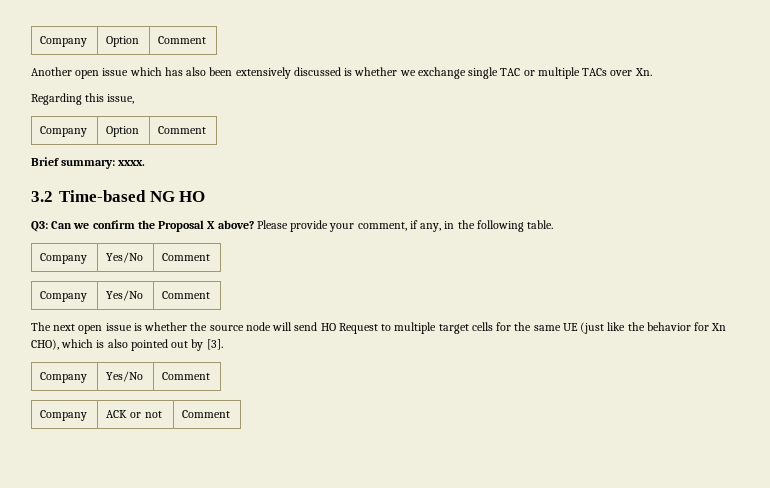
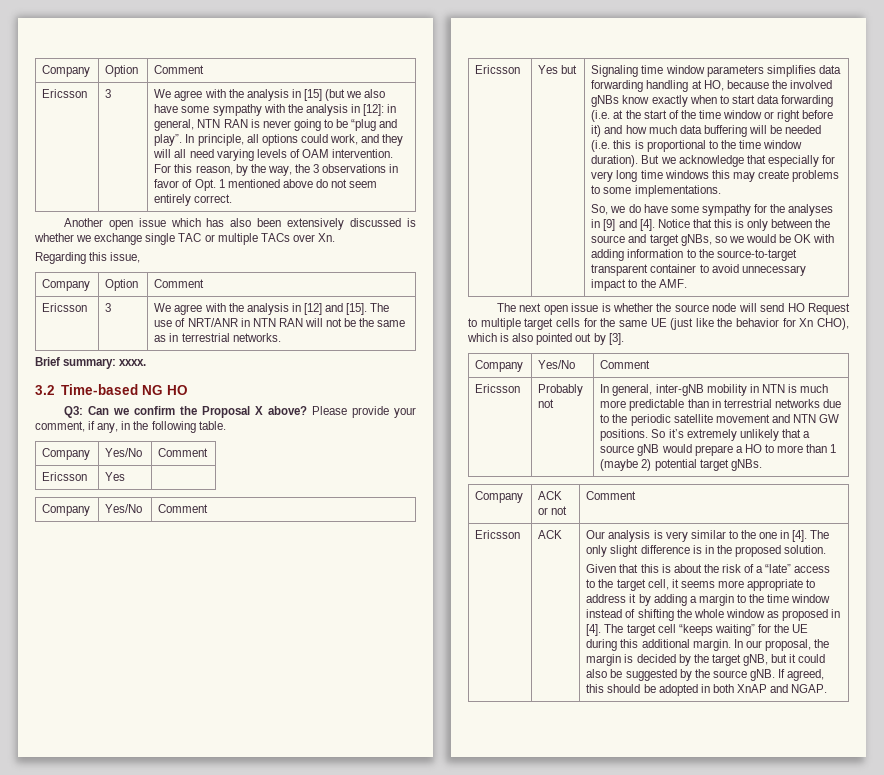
[40,36,88,47] [106,36,140,47] [158,36,207,44] Company | Option | Comment -> [42,65,91,77] [105,65,139,77] [154,65,205,74] [42,89,88,98] [105,89,112,98] [154,89,386,101] [154,104,397,116] [154,119,398,131] [154,134,404,146] [153,149,394,161] [154,164,399,176] [154,179,378,191] [154,194,233,206] Company | Option | Comment // Ericsson | 3 | We agree with the analysis in [15] (but we also have some sympathy with the analysis in [12]: in general, NTN RAN is never going to be “plug and play”. In principle, all options could work, and they will all need varying levels of OAM intervention. For this reason, by the way, the 3 observations in favor of Opt. 1 mentioned above do not seem entirely correct.
(207, 130) none -> [42,303,88,312] [105,303,112,312] [154,303,390,315] [154,318,406,327] [154,333,281,342] // Ericsson | 3 | We agree with the analysis in [12] and [15]. The use of NRT/ANR in NTN RAN will not be the same as in terrestrial networks.
[40,291,88,302] [106,290,144,301] [162,291,211,299] // Company | Yes/No | Comment -> [42,472,88,481] [105,472,126,481] [42,504,91,516] [105,504,143,513] [158,504,209,513] [475,65,521,74] [538,65,578,74] [591,65,841,77] [591,80,832,92] [591,95,834,107] [591,110,834,122] [591,125,822,137] [591,140,803,152] [591,155,835,167] [591,170,840,182] [591,185,721,197] [591,204,834,216] [591,219,831,231] [591,234,835,246] [591,249,797,261] [591,264,806,276] [591,279,687,291] // Ericsson | Yes | // Company | Yes/No | Comment // Ericsson | Yes but | Signaling time window parameters simplifies data forwarding handling at HO, because the involved gNBs know exactly when to start data forwarding (i.e. at the start of the time window or right before it) and how much data buffering will be needed (i.e. this is proportional to the time window duration). But we acknowledge that especially for very long time windows this may create problems to some implementations. // So, we do have some sympathy for the analyses in [9] and [4]. Notice that this is only between the source and target gNBs, so we would be OK with adding information to the source-to-target transparent container to avoid unnecessary impact to the AMF.
(211, 376) none -> [475,384,521,393] [538,384,584,396] [538,399,555,408] [600,384,829,396] [600,399,841,411] [600,414,840,426] [600,429,810,441] [600,444,837,456] [600,459,762,471] // Ericsson | Probably not | In general, inter-gNB mobility in NTN is much more predictable than in terrestrial networks due to the periodic satellite movement and NTN GW positions. So it’s extremely unlikely that a source gNB would prepare a HO to more than 1 (maybe 2) potential target gNBs.
(231, 414) none -> [475,530,521,539] [538,530,563,539] [586,530,830,542] [586,545,827,557] [586,564,831,573] [586,579,816,591] [586,594,831,606] [586,609,841,621] [586,624,809,636] [586,639,830,651] [586,654,826,666] [586,669,825,681] [586,684,828,696] // Ericsson | ACK | Our analysis is very similar to the one in [4]. The only slight difference is in the proposed solution. // Given that this is about the risk of a “late” access to the target cell, it seems more appropriate to address it by adding a margin to the time window instead of shifting the whole window as proposed in [4]. The target cell “keeps waiting” for the UE during this additional margin. In our proposal, the margin is decided by the target gNB, but it could also be suggested by the source gNB. If agreed, this should be adopted in both XnAP and NGAP.

